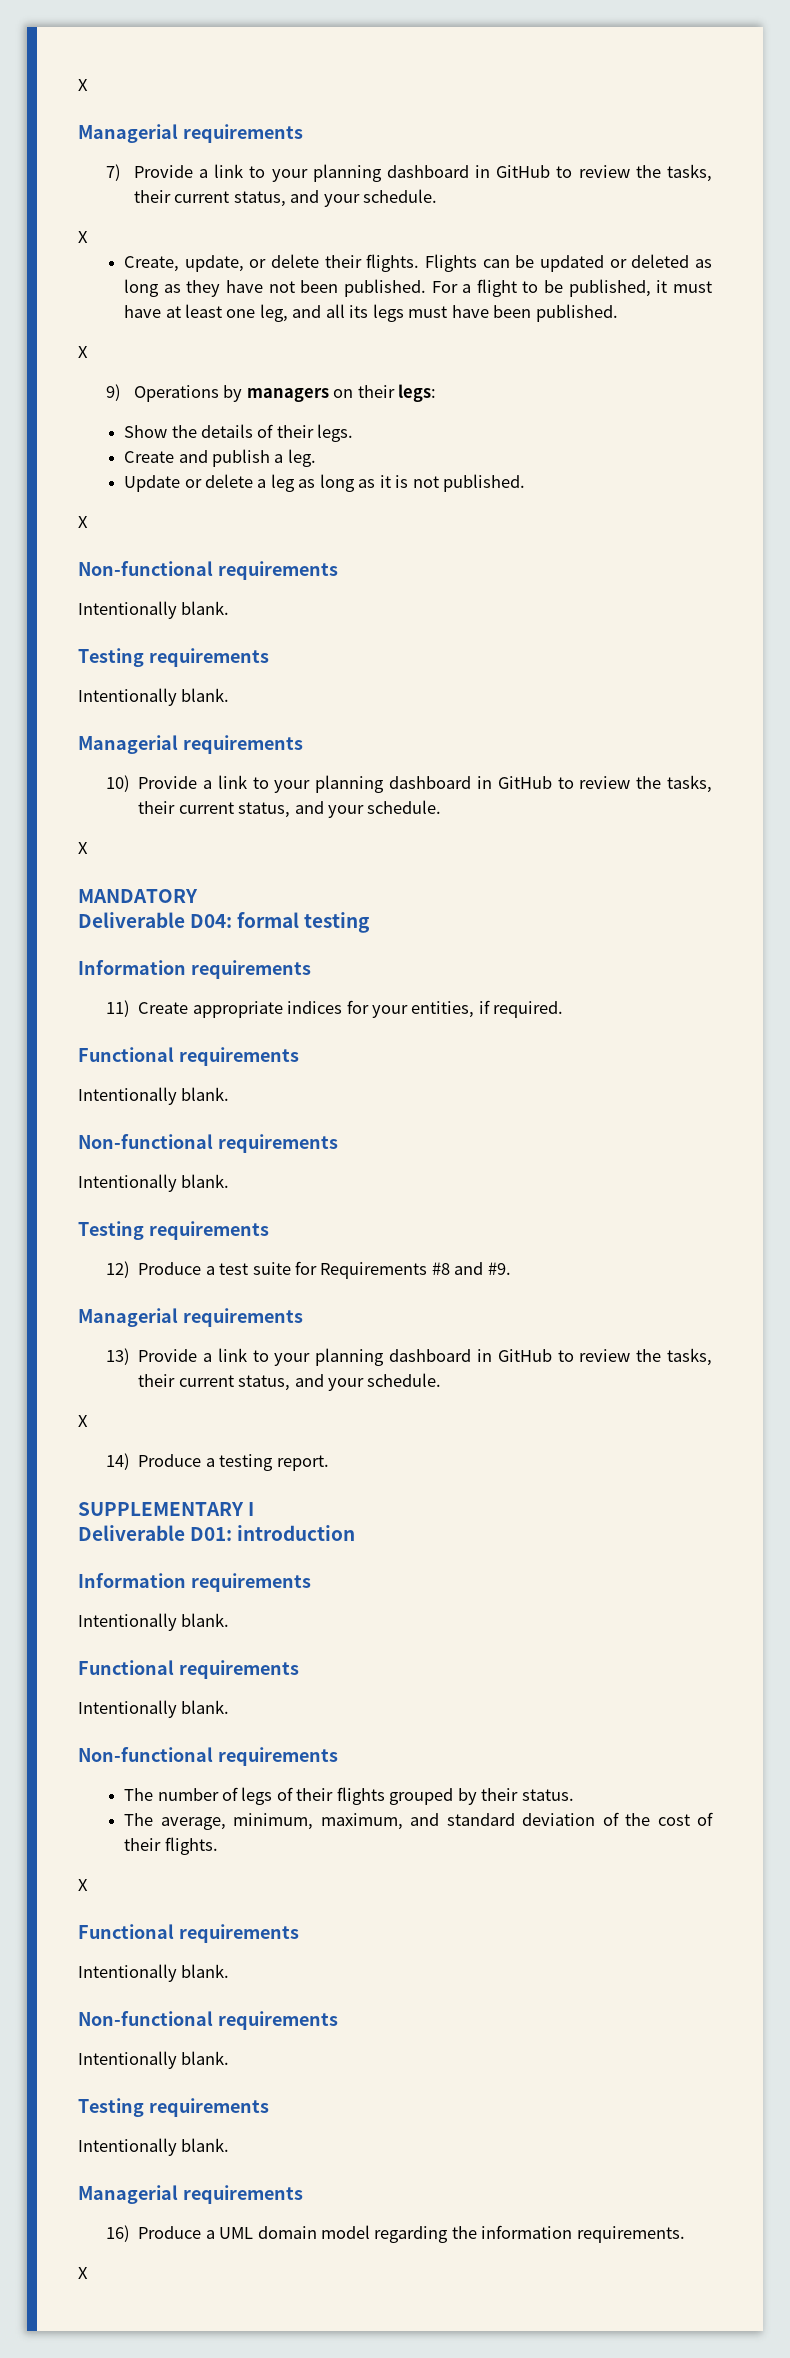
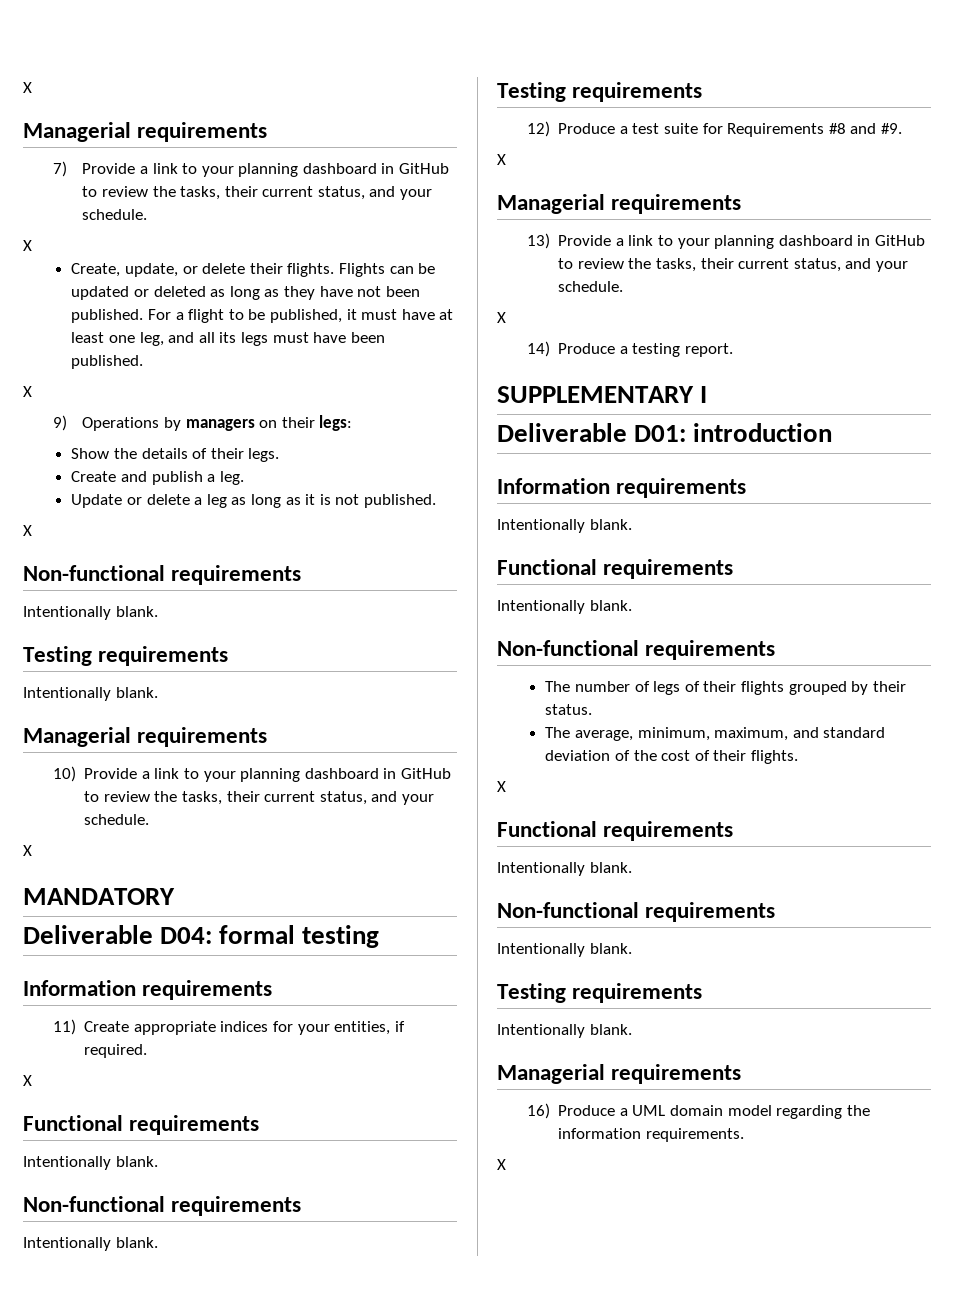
(564, 1009) none -> [23,1075,32,1086] // X
(511, 1268) none -> [497,154,506,165] // X

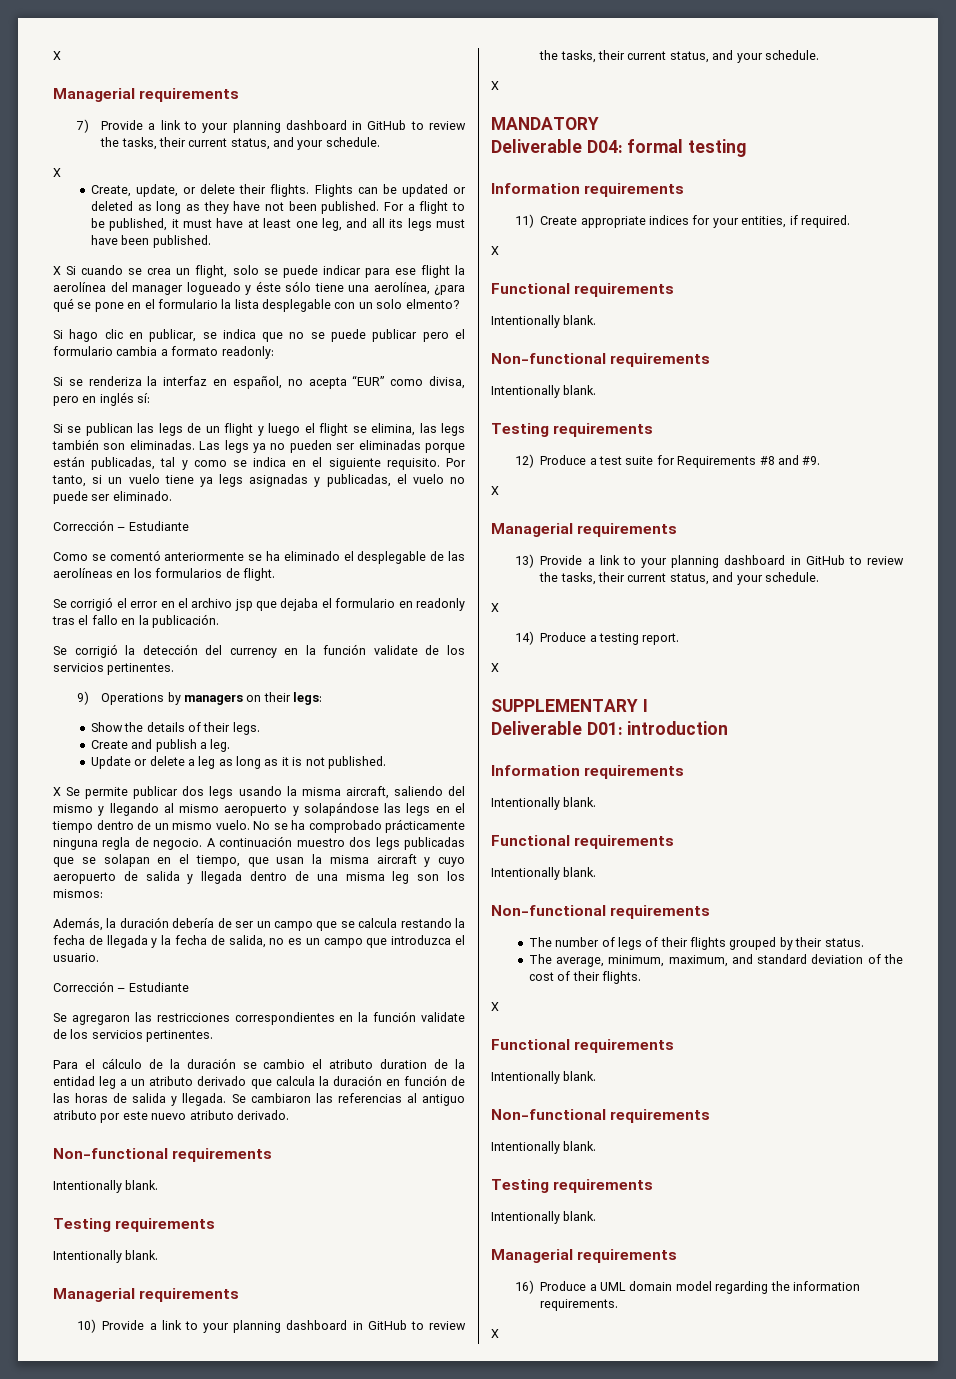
(32, 391) none -> [66,265,465,278] [53,281,465,295] [53,298,459,312] [53,329,466,342] [53,346,274,359] [53,375,465,389] [53,392,151,406] [53,423,465,436] [52,439,465,453] [53,456,467,470] [52,474,466,487] [53,491,172,504] [53,520,189,531] [53,550,466,564] [53,568,275,581] [53,597,465,611] [52,614,219,628] [53,644,465,658] [53,663,175,675] Si cuando se crea un flight, solo se puede indicar para ese flight la aerolínea del manager logueado y éste sólo tiene una aerolínea, ¿para qué se pone en el formulario la lista desplegable con un solo elmento? // Si hago clic en publicar, se indica que no se puede publicar pero el formulario cambia a formato readonly: // Si se renderiza la interfaz en español, no acepta “EUR” como divisa, pero en inglés sí: // Si se publican las legs de un flight y luego el flight se elimina, las legs también son eliminadas. Las legs ya no pueden ser eliminadas porque están publicadas, tal y como se indica en el siguiente requisito. Por tanto, si un vuelo tiene ya legs asignadas y publicadas, el vuelo no puede ser eliminado. // Corrección – Estudiante // Como se comentó anteriormente se ha eliminado el desplegable de las aerolíneas en los formularios de flight. // Se corrigió el error en el archivo jsp que dejaba el formulario en readonly tras el fallo en la publicación. // Se corrigió la detección del currency en la función validate de los servicios pertinentes.
(32, 530) none -> [66,786,465,799] [53,802,465,816] [52,819,465,833] [53,836,466,850] [53,854,465,867] [53,871,465,884] [53,889,103,898] [53,917,466,931] [53,935,465,948] [53,953,99,962] [53,981,189,992] [53,1011,465,1025] [53,1029,214,1042] [53,1058,466,1069] [53,1075,465,1089] [53,1093,465,1106] [53,1110,289,1123] Se permite publicar dos legs usando la misma aircraft, saliendo del mismo y llegando al mismo aeropuerto y solapándose las legs en el tiempo dentro de un mismo vuelo. No se ha comprobado prácticamente ninguna regla de negocio. A continuación muestro dos legs publicadas que se solapan en el tiempo, que usan la misma aircraft y cuyo aeropuerto de salida y llegada dentro de una misma leg son los mismos: // Además, la duración debería de ser un campo que se calcula restando la fecha de llegada y la fecha de salida, no es un campo que introduzca el usuario. // Corrección – Estudiante // Se agregaron las restricciones correspondientes en la función validate de los servicios pertinentes. // Para el cálculo de la duración se cambio el atributo duration de la entidad leg a un atributo derivado que calcula la duración en función de las horas de salida y llegada. Se cambiaron las referencias al antiguo atributo por este nuevo atributo derivado.
(733, 350) none -> [491,663,499,672] // X

